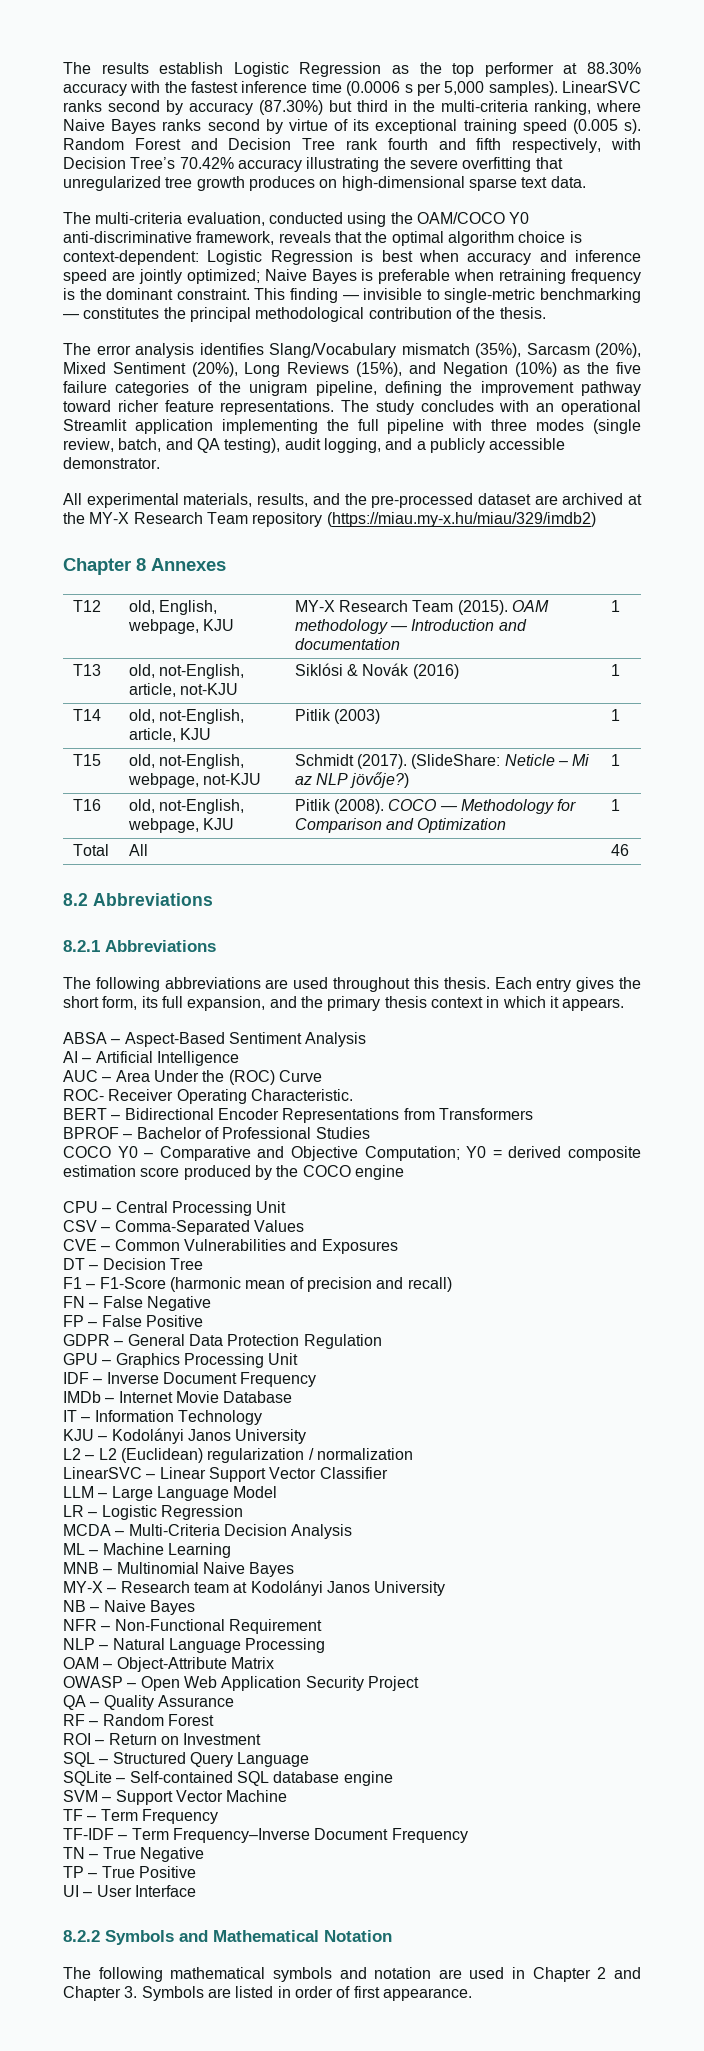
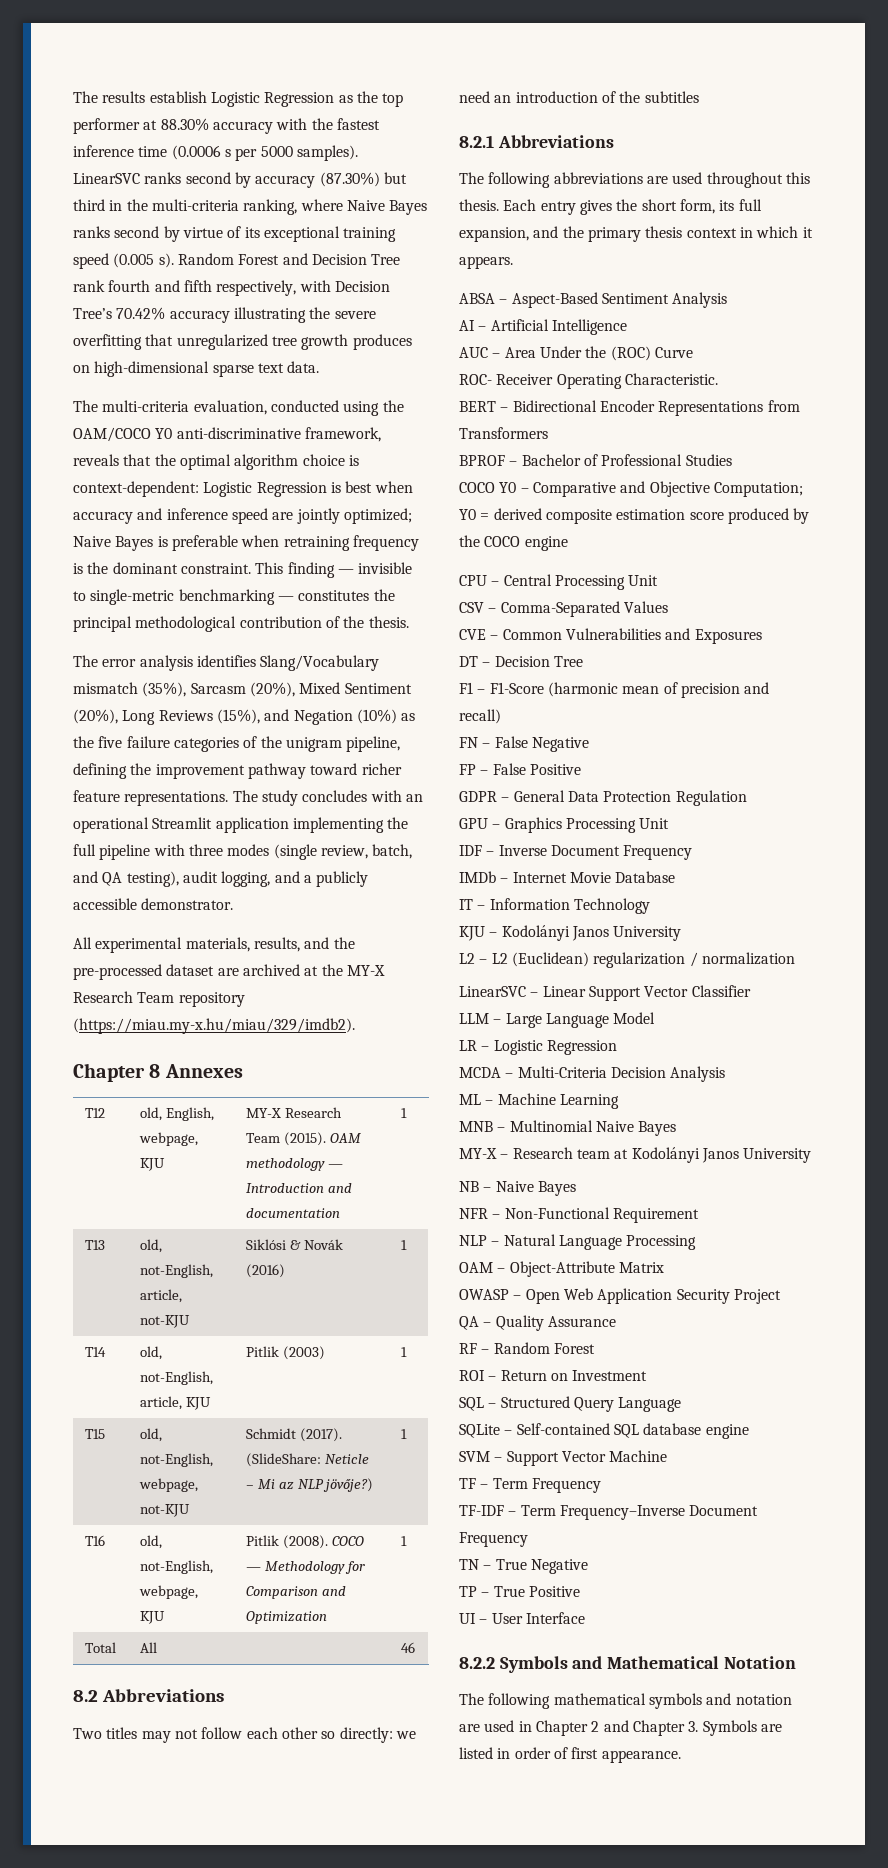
[444,81,485,95] 5,000 -> [260,146,293,157] 5000
[326,512,596,527] (https://miau.my-x.hu/miau/329/imdb2) -> [73,1018,355,1034] (https://miau.my-x.hu/miau/329/imdb2).
(213, 899) none -> [73,1727,416,1743] [459,91,699,103] // Two titles may not follow each other so directly: we need an introduction of the subtitles

